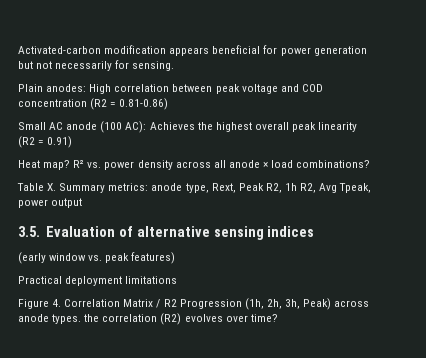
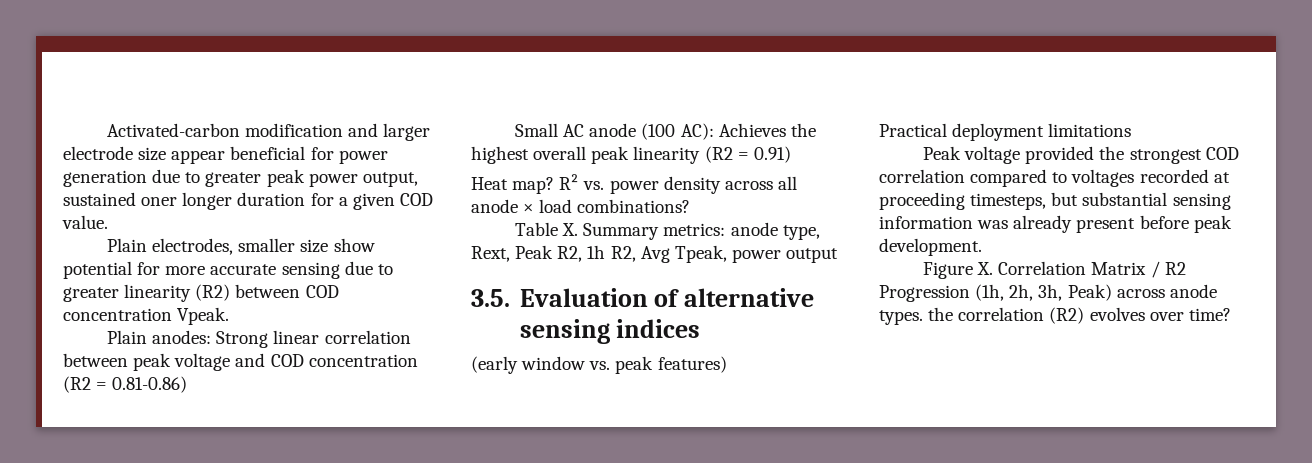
[169,45,367,56] [18,60,175,71] appears beneficial for power generation but not necessarily for sensing. -> [348,123,431,141] [63,146,388,164] [63,169,418,187] [63,192,433,210] [62,215,108,229] [107,238,375,255] [63,261,393,279] [63,284,339,302] [63,307,230,325] and larger electrode size appear beneficial for power generation due to greater peak power output, sustained oner longer duration for a given COD value. // Plain electrodes, smaller size show potential for more accurate sensing due to greater linearity (R2) between COD concentration Vpeak.
[89,84,112,94] High -> [216,330,320,348] Strong linear
(178, 280) none -> [923,146,1239,164] [879,169,1230,187] [879,192,1231,210] [879,215,1232,233] [879,238,982,256] // Peak voltage provided the strongest COD correlation compared to voltages recorded at proceeding timesteps, but substantial sensing information was already present before peak development.
[52,299,62,307] 4. -> [977,262,994,275] X.

